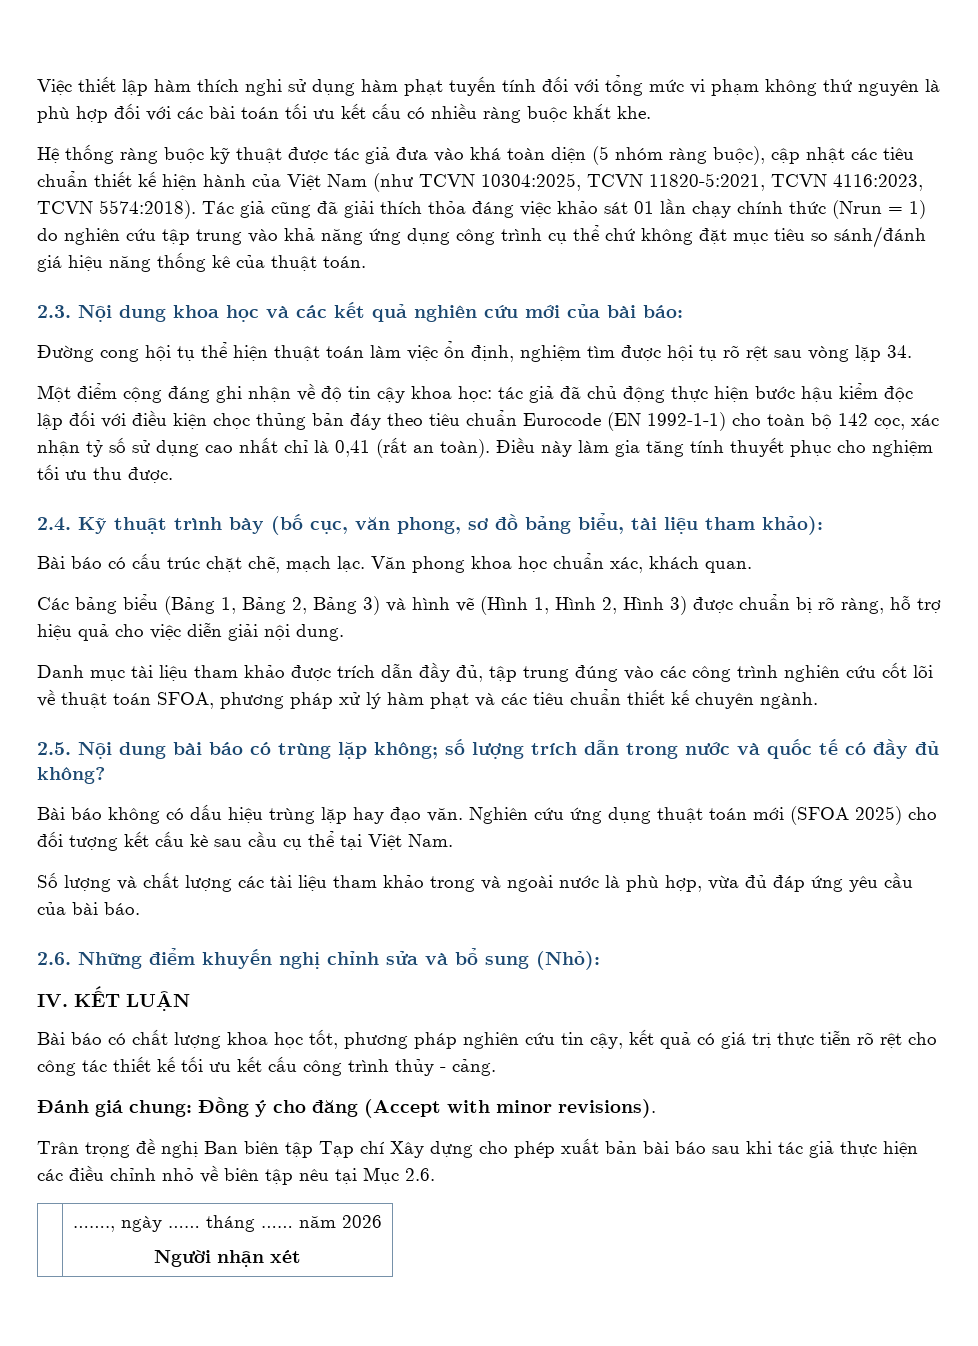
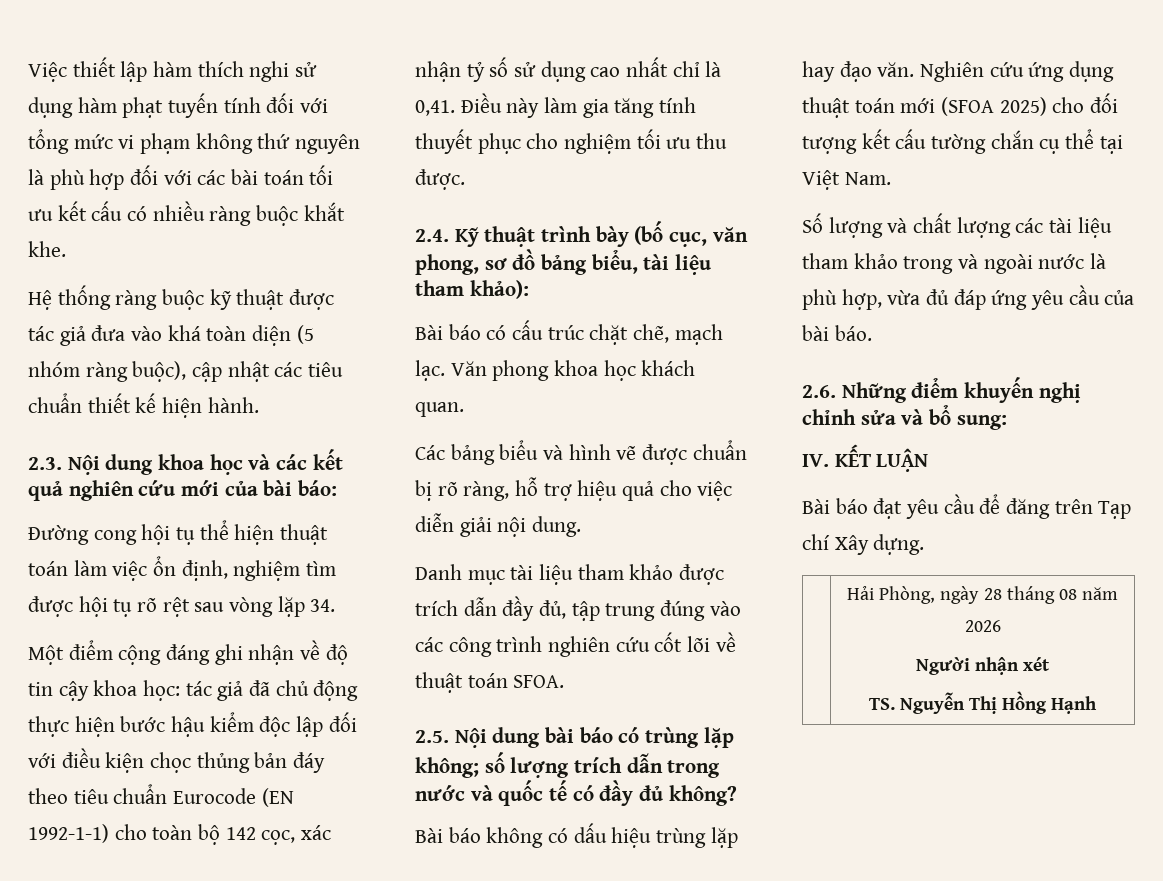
[203,173,923,192] [37,198,926,219] [37,225,926,248] [37,252,366,272] hành của Việt Nam (như TCVN 10304:2025, TCVN 11820-5:2021, TCVN 4116:2023, TCVN 5574:2018). Tác giả cũng đã giải thích thỏa đáng việc khảo sát 01 lần chạy chính thức (Nrun = 1) do nghiên cứu tập trung vào khả năng ứng dụng công trình cụ thể chứ không đặt mục tiêu so sánh/đánh giá hiệu năng thống kê của thuật toán. -> [207,397,259,413] hành.
[335,437,490,458] 0,41 (rất an toàn). -> [415,100,455,116] 0,41.
[553,553,643,573] chuẩn xác, -> (636, 370) none
[164,596,687,615] (Bảng 1, Bảng 2, Bảng 3) và hình vẽ (Hình 1, Hình 2, Hình 3) -> [543,444,637,460] và hình vẽ
[157,689,818,709] SFOA, phương pháp xử lý hàm phạt và các tiêu chuẩn thiết kế chuyên ngành. -> [513,675,565,688] SFOA.
[190,831,277,847] kè sau cầu -> [931,130,1034,154] tường chắn
[485,951,600,970] sung (Nhỏ): -> [956,414,1007,430] sung:
[108,1029,937,1049] [37,1056,496,1076] [37,1097,656,1118] [37,1138,918,1158] [37,1165,435,1185] [73,1215,293,1232] có chất lượng khoa học tốt, phương pháp nghiên cứu tin cậy, kết quả có giá trị thực tiễn rõ rệt cho công tác thiết kế tối ưu kết cấu công trình thủy - cảng. // Đánh giá chung: Đồng ý cho đăng (Accept with minor revisions). // Trân trọng đề nghị Ban biên tập Tạp chí Xây dựng cho phép xuất bản bài báo sau khi tác giả thực hiện các điều chỉnh nhỏ về biên tập nêu tại Mục 2.6. // | ……., ngày …… tháng …… -> [873,494,1132,519] [802,534,925,555] [847,586,1077,604] đạt yêu cầu để đăng trên Tạp chí Xây dựng. // | Hải Phòng, ngày 28 tháng 08
(301, 1256) none -> [868,691,1098,714] // TS. Nguyễn Thị Hồng Hạnh

